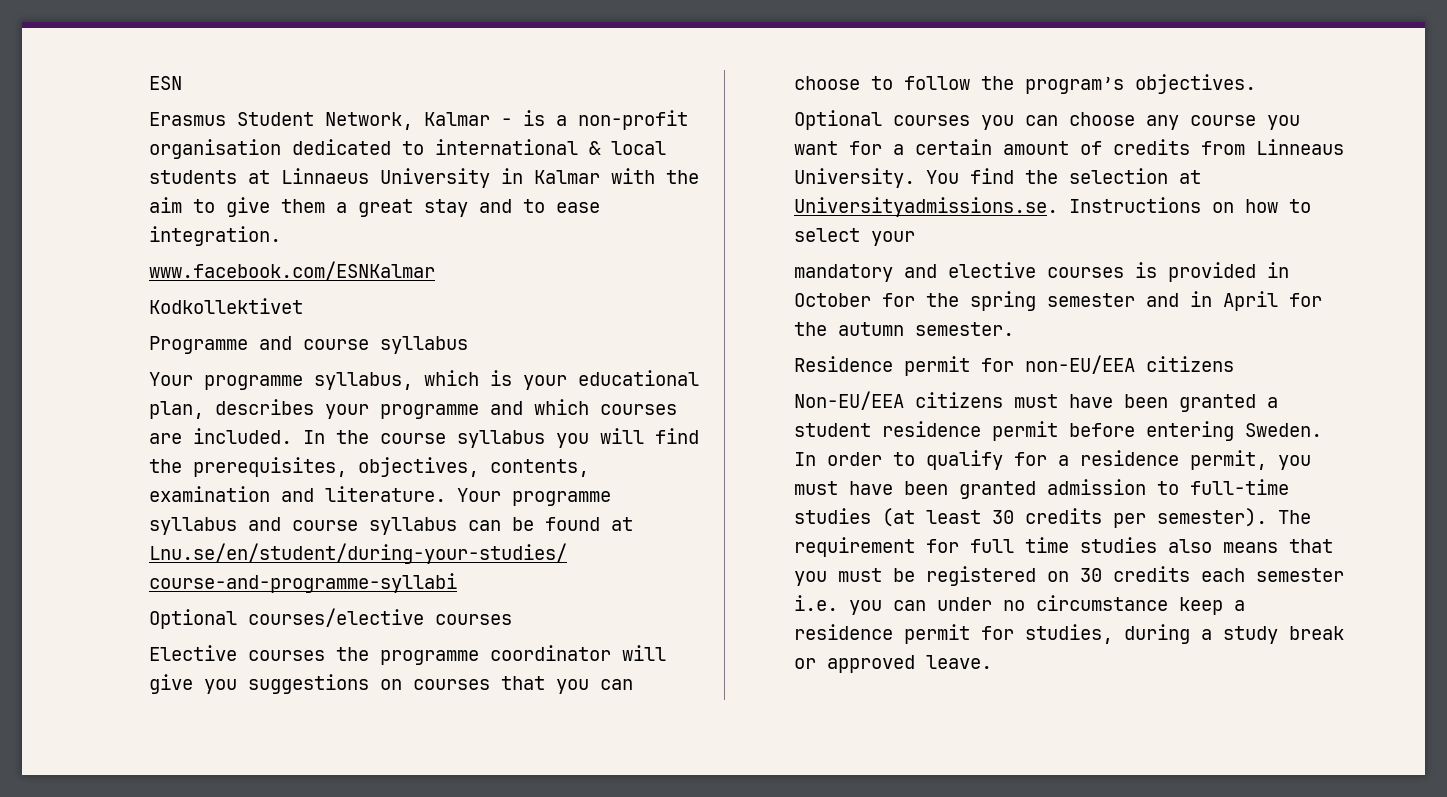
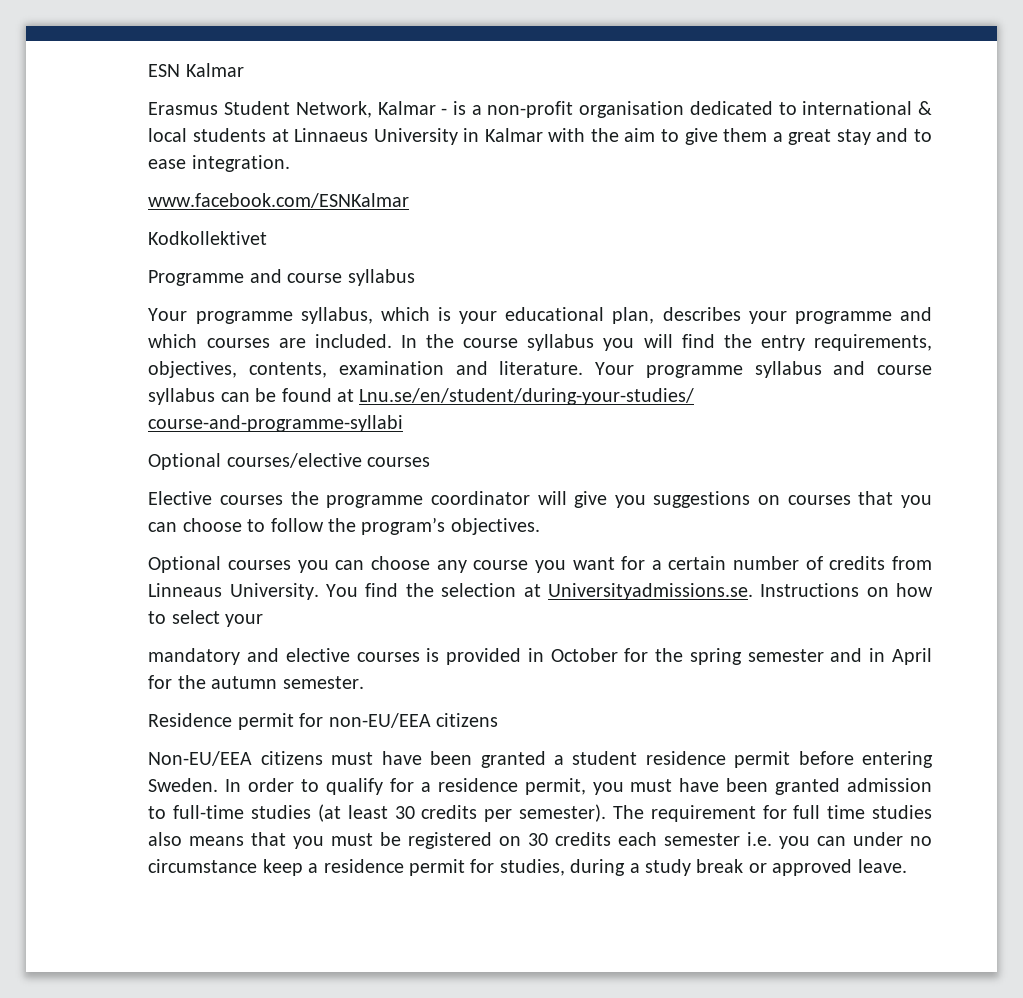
(182, 83) none -> [185,63,244,77] Kalmar
[192,457,347,477] prerequisites, -> [760,334,932,351] entry requirements,
[1002,141,1069,155] amount -> [733,556,800,570] number

